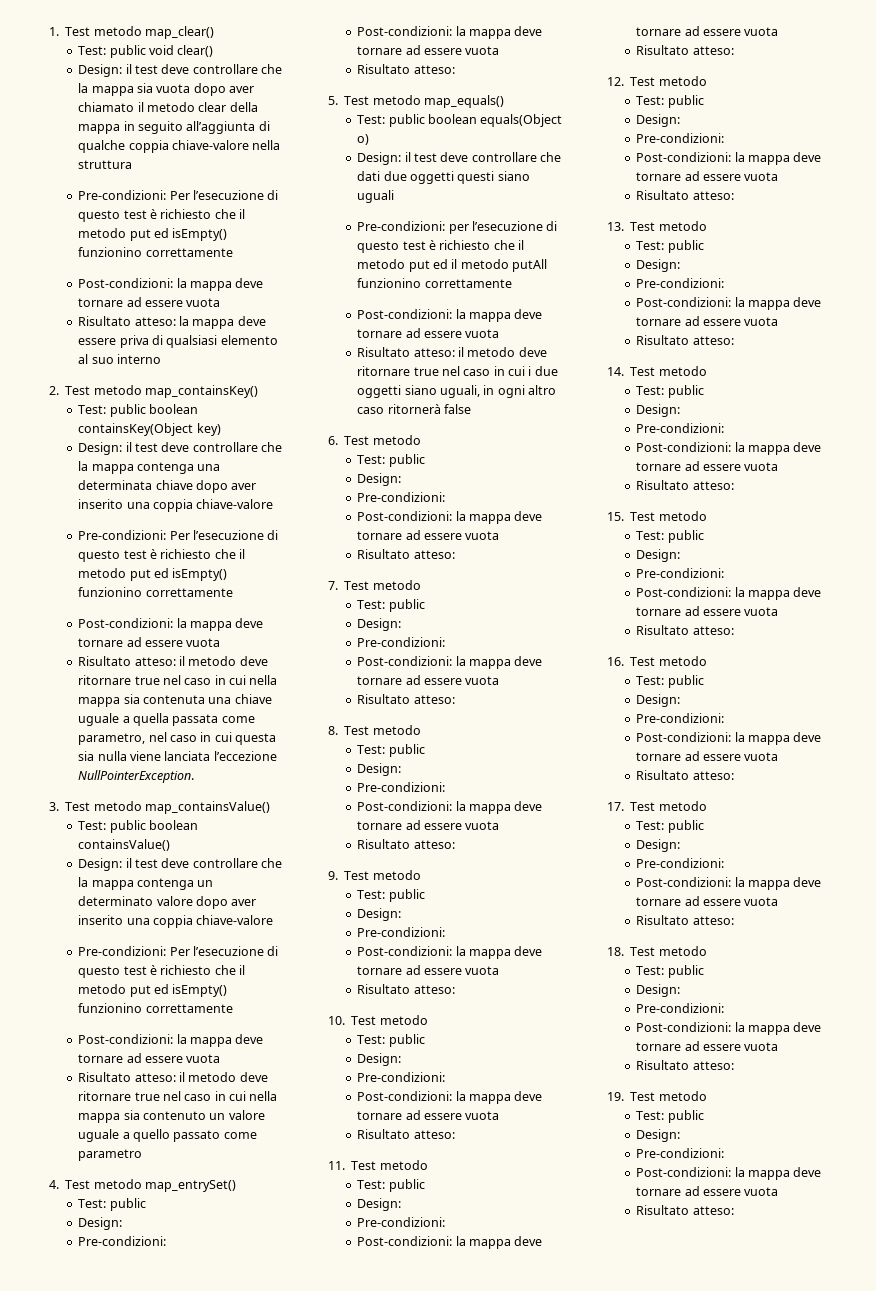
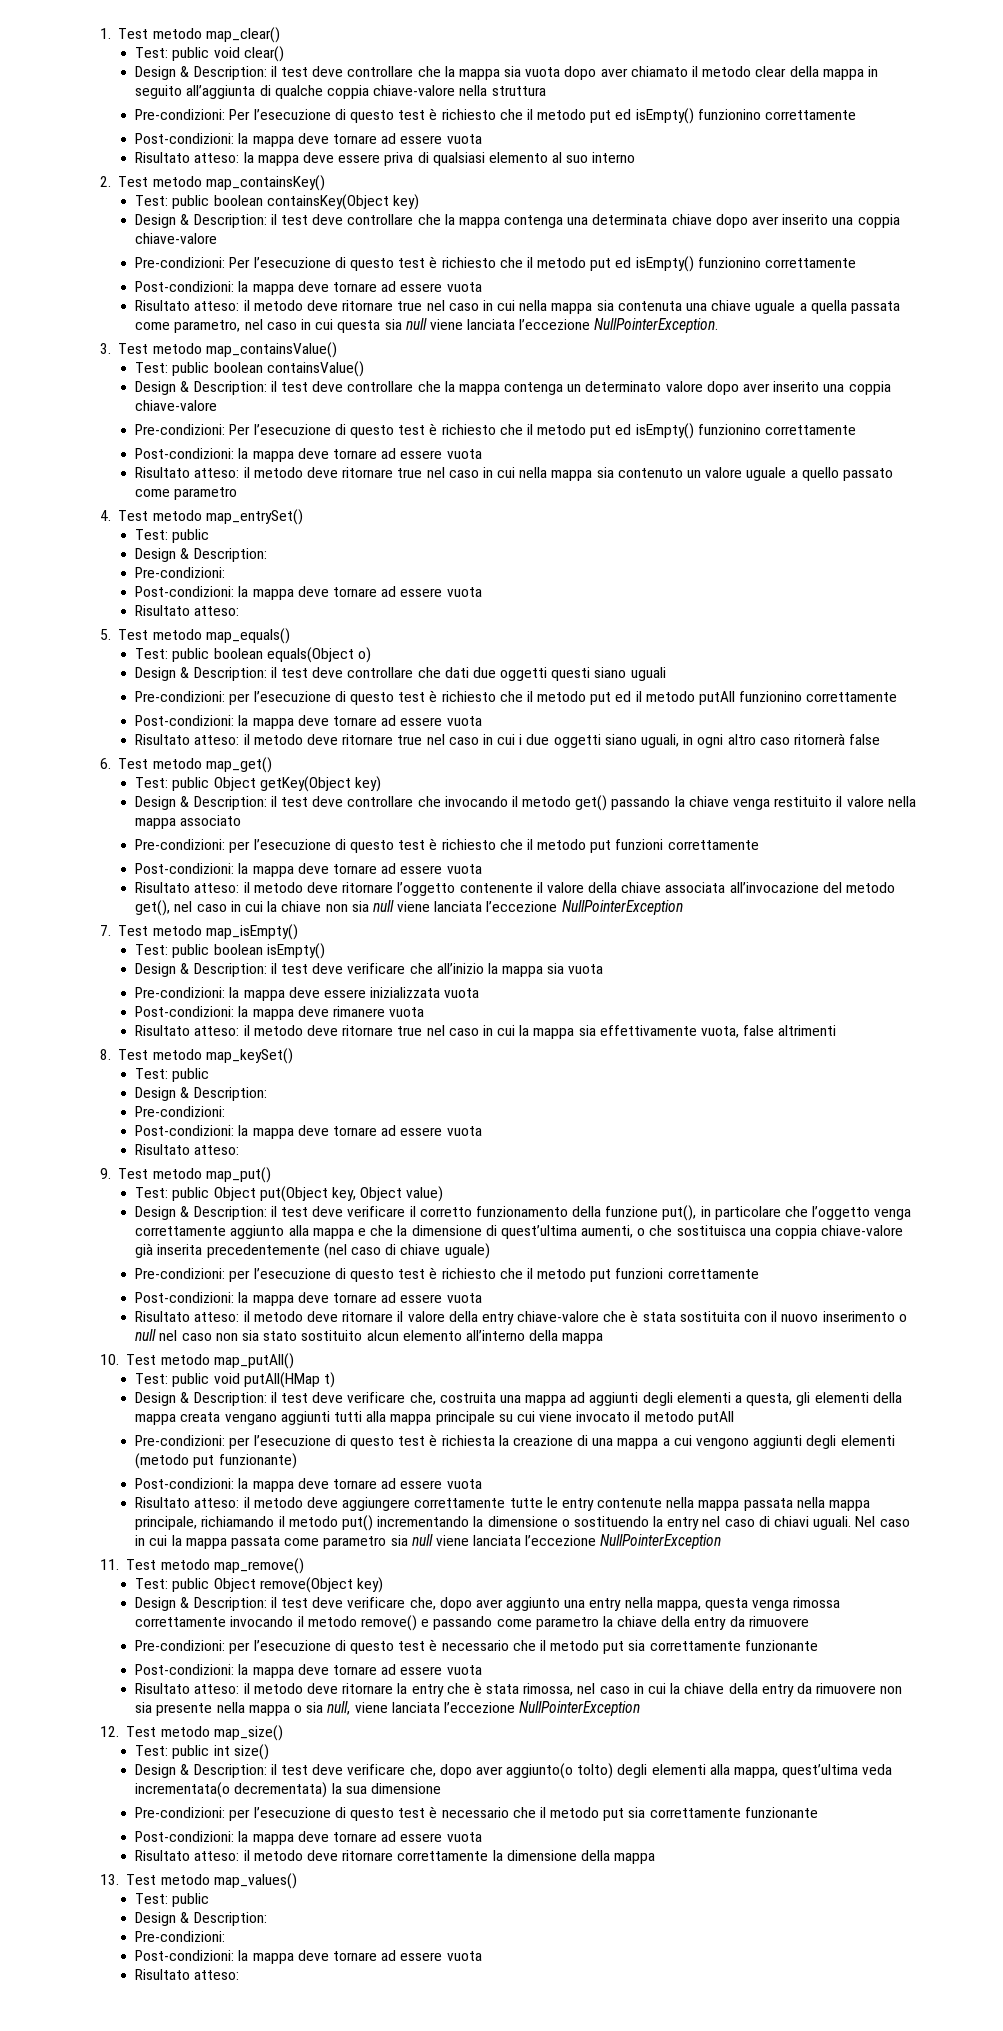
[78,64,123,77] Design: -> [135,66,267,80] Design & Description:
[78,442,123,455] Design: -> [135,214,267,228] Design & Description:
[97,751,127,761] nulla -> [405,318,427,330] null
[78,858,123,871] Design: -> [135,381,267,395] Design & Description:
[78,1217,123,1230] Design: -> [135,548,267,562] Design & Description:
[357,152,402,165] Design: -> [135,667,267,681] Design & Description:
[357,454,425,467] [357,473,402,486] // Test: public // Design: -> [205,757,272,773] [135,776,382,792] [135,795,916,811] [135,815,242,829] [135,838,759,853] [135,863,482,877] [135,882,896,896] [135,900,683,916] [99,924,298,940] [135,943,325,959] [135,963,604,977] [135,987,480,1001] [135,1006,425,1020] [135,1025,837,1039] [99,1048,293,1064] [135,1068,210,1082] [135,1087,267,1101] map_get() // Test: public Object getKey(Object key) // Design & Description: il test deve controllare che invocando il metodo get() passando la chiave venga restituito il valore nella mappa associato // Pre-condizioni: per l’esecuzione di questo test è richiesto che il metodo put funzioni correttamente // Post-condizioni: la mappa deve tornare ad essere vuota // Risultato atteso: il metodo deve ritornare l’oggetto contenente il valore della chiave associata all’invocazione del metodo get(), nel caso in cui la chiave non sia null viene lanciata l’eccezione NullPointerException // 7. Test metodo map_isEmpty() // Test: public boolean isEmpty() // Design & Description: il test deve verificare che all’inizio la mappa sia vuota // Pre-condizioni: la mappa deve essere inizializzata vuota // Post-condizioni: la mappa deve rimanere vuota // Risultato atteso: il metodo deve ritornare true nel caso in cui la mappa sia effettivamente vuota, false altrimenti // 8. Test metodo map_keySet() // Test: public // Design & Description:
[328,580,421,590] [357,599,425,612] [357,618,402,631] 7. Test metodo // Test: public // Design: -> [99,1167,271,1183] [135,1186,444,1202] [135,1205,912,1221] [135,1225,904,1239] [135,1243,490,1259] [135,1267,759,1282] [135,1292,482,1306] [135,1310,907,1325] [135,1329,604,1344] [99,1353,294,1369] [135,1372,336,1388] [135,1392,902,1406] [135,1411,734,1425] [135,1434,895,1449] [135,1453,297,1469] [135,1478,482,1492] [135,1497,871,1511] [135,1515,910,1531] [135,1534,722,1549] [99,1558,304,1574] [135,1577,384,1593] [135,1597,841,1611] [135,1615,809,1631] [135,1639,818,1654] [135,1664,482,1678] [135,1682,903,1697] [135,1701,641,1716] [99,1725,283,1741] [135,1744,269,1760] [135,1763,893,1779] [135,1782,442,1798] [135,1806,818,1821] [135,1831,482,1845] [135,1850,656,1864] [99,1873,297,1889] [135,1893,210,1907] [135,1912,267,1926] 9. Test metodo map_put() // Test: public Object put(Object key, Object value) // Design & Description: il test deve verificare il corretto funzionamento della funzione put(), in particolare che l’oggetto venga correttamente aggiunto alla mappa e che la dimensione di quest’ultima aumenti, o che sostituisca una coppia chiave-valore già inserita precedentemente (nel caso di chiave uguale) // Pre-condizioni: per l’esecuzione di questo test è richiesto che il metodo put funzioni correttamente // Post-condizioni: la mappa deve tornare ad essere vuota // Risultato atteso: il metodo deve ritornare il valore della entry chiave-valore che è stata sostituita con il nuovo inserimento o null nel caso non sia stato sostituito alcun elemento all’interno della mappa // 10. Test metodo map_putAll() // Test: public void putAll(HMap t) // Design & Description: il test deve verificare che, costruita una mappa ad aggiunti degli elementi a questa, gli elementi della mappa creata vengano aggiunti tutti alla mappa principale su cui viene invocato il metodo putAll // Pre-condizioni: per l’esecuzione di questo test è richiesta la creazione di una mappa a cui vengono aggiunti degli elementi (metodo put funzionante) // Post-condizioni: la mappa deve tornare ad essere vuota // Risultato atteso: il metodo deve aggiungere correttamente tutte le entry contenute nella mappa passata nella mappa principale, richiamando il metodo put() incrementando la dimensione o sostituendo la entry nel caso di chiavi uguali. Nel caso in cui la mappa passata come parametro sia null viene lanciata l’eccezione NullPointerException // 11. Test metodo map_remove() // Test: public Object remove(Object key) // Design & Description: il test deve verificare che, dopo aver aggiunto una entry nella mappa, questa venga rimossa correttamente invocando il metodo remove() e passando come parametro la chiave della entry da rimuovere // Pre-condizioni: per l’esecuzione di questo test è necessario che il metodo put sia correttamente funzionante // Post-condizioni: la mappa deve tornare ad essere vuota // Risultato atteso: il metodo deve ritornare la entry che è stata rimossa, nel caso in cui la chiave della entry da rimuovere non sia presente nella mappa o sia null, viene lanciata l’eccezione NullPointerException // 12. Test metodo map_size() // Test: public int size() // Design & Description: il test deve verificare che, dopo aver aggiunto(o tolto) degli elementi alla mappa, quest’ultima veda incrementata(o decrementata) la sua dimensione // Pre-condizioni: per l’esecuzione di questo test è necessario che il metodo put sia correttamente funzionante // Post-condizioni: la mappa deve tornare ad essere vuota // Risultato atteso: il metodo deve ritornare correttamente la dimensione della mappa // 13. Test metodo map_values() // Test: public // Design & Description:
[328,725,421,735] [357,744,425,757] [357,763,402,776] [357,782,446,792] [357,801,543,814] [357,820,500,830] [357,839,455,849] [328,870,421,880] [357,889,425,902] [357,908,402,921] [357,927,446,937] [357,946,543,959] [357,965,500,975] [357,984,455,994] [328,1015,428,1025] [357,1034,425,1047] [357,1053,402,1066] [357,1072,446,1082] [357,1091,543,1104] [357,1110,500,1120] [357,1129,455,1139] [328,1160,428,1170] [357,1179,425,1192] [357,1198,402,1211] [357,1217,446,1227] [357,1236,543,1249] [636,26,779,36] [636,45,734,55] [607,76,707,86] [636,95,704,108] [636,114,681,127] [636,133,725,143] [636,152,822,165] [636,171,779,181] [636,190,734,200] [607,221,707,231] [636,240,704,253] [636,259,681,272] [636,278,725,288] [636,297,822,310] [636,316,779,326] [636,335,734,345] [607,366,707,376] [636,385,704,398] [636,404,681,417] [636,423,725,433] [636,442,822,455] [636,461,779,471] [636,480,734,490] [607,511,707,521] [636,530,704,543] [636,549,681,562] [636,568,725,578] [636,587,822,600] [636,606,779,616] [636,625,734,635] [607,656,707,666] [636,675,704,688] [636,694,681,707] [636,713,725,723] [636,732,822,745] [636,751,779,761] [636,770,734,780] [607,801,707,811] [636,820,704,833] [636,839,681,852] [636,858,725,868] [636,877,822,890] [636,896,779,906] [636,915,734,925] [607,946,707,956] [636,965,704,978] [636,984,681,997] [636,1003,725,1013] [636,1022,822,1035] [636,1041,779,1051] [636,1060,734,1070] [607,1091,707,1101] [636,1110,704,1123] [636,1129,681,1142] [636,1148,725,1158] [636,1167,822,1180] [636,1186,779,1196] [636,1205,734,1215] // 8. Test metodo // Test: public // Design: // Pre-condizioni: // Post-condizioni: la mappa deve tornare ad essere vuota // Risultato atteso: // 9. Test metodo // Test: public // Design: // Pre-condizioni: // Post-condizioni: la mappa deve tornare ad essere vuota // Risultato atteso: // 10. Test metodo // Test: public // Design: // Pre-condizioni: // Post-condizioni: la mappa deve tornare ad essere vuota // Risultato atteso: // 11. Test metodo // Test: public // Design: // Pre-condizioni: // Post-condizioni: la mappa deve tornare ad essere vuota // Risultato atteso: // 12. Test metodo // Test: public // Design: // Pre-condizioni: // Post-condizioni: la mappa deve tornare ad essere vuota // Risultato atteso: // 13. Test metodo // Test: public // Design: // Pre-condizioni: // Post-condizioni: la mappa deve tornare ad essere vuota // Risultato atteso: // 14. Test metodo // Test: public // Design: // Pre-condizioni: // Post-condizioni: la mappa deve tornare ad essere vuota // Risultato atteso: // 15. Test metodo // Test: public // Design: // Pre-condizioni: // Post-condizioni: la mappa deve tornare ad essere vuota // Risultato atteso: // 16. Test metodo // Test: public // Design: // Pre-condizioni: // Post-condizioni: la mappa deve tornare ad essere vuota // Risultato atteso: // 17. Test metodo // Test: public // Design: // Pre-condizioni: // Post-condizioni: la mappa deve tornare ad essere vuota // Risultato atteso: // 18. Test metodo // Test: public // Design: // Pre-condizioni: // Post-condizioni: la mappa deve tornare ad essere vuota // Risultato atteso: // 19. Test metodo // Test: public // Design: // Pre-condizioni: // Post-condizioni: la mappa deve tornare ad essere vuota // Risultato atteso: -> (240, 1975) none

